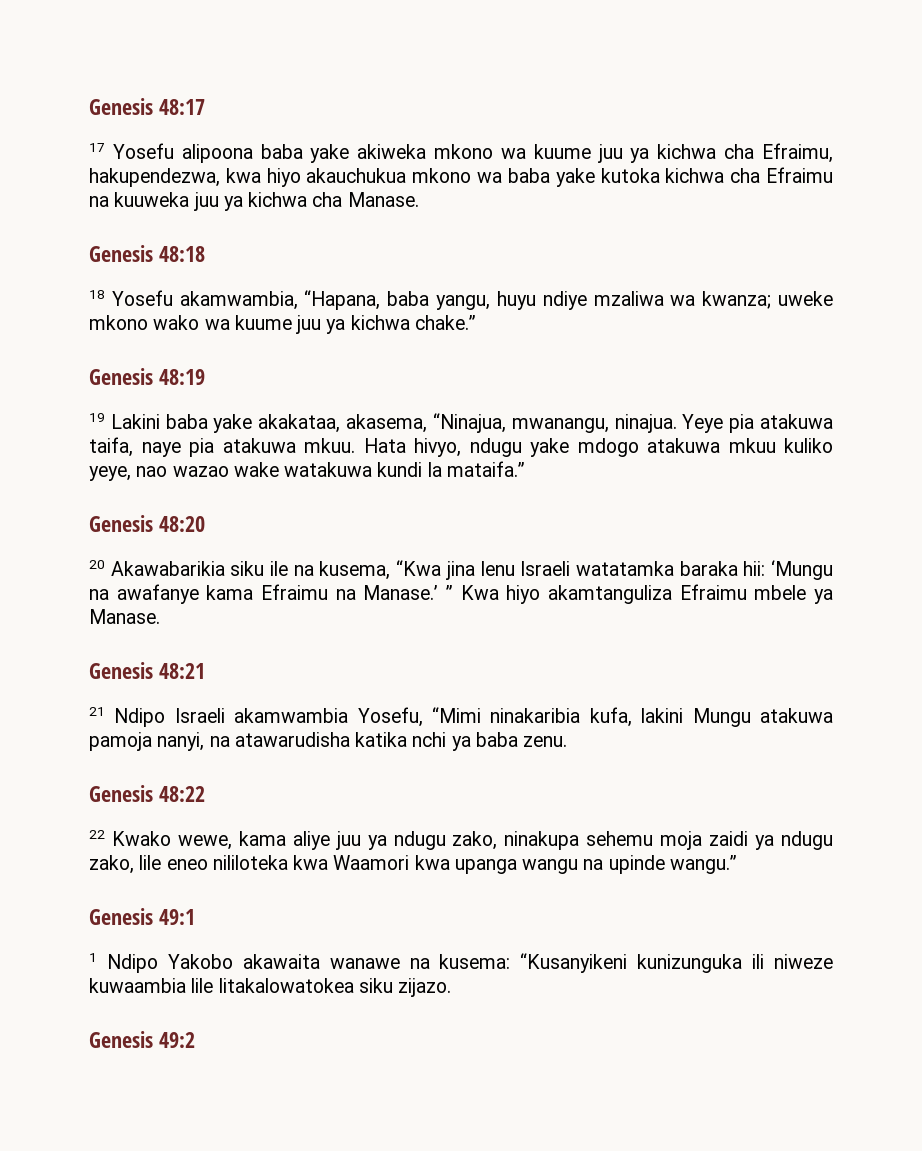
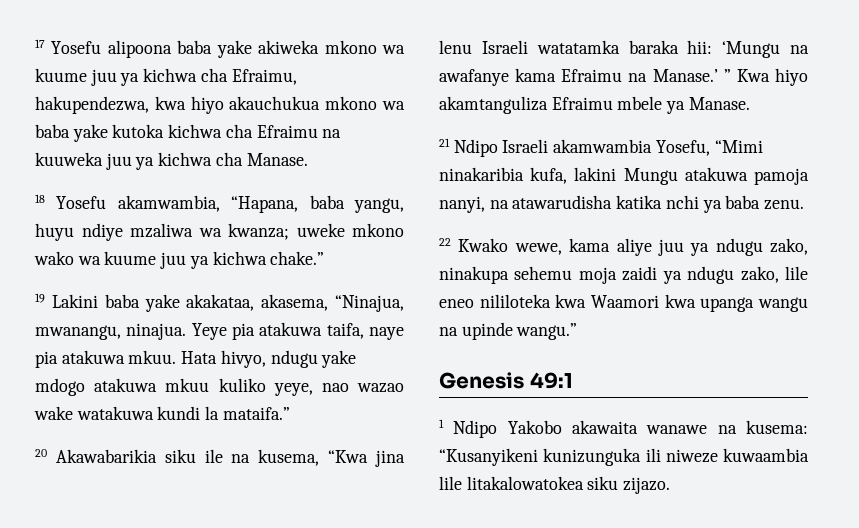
[89,98,205,115] Genesis 48:17 // -> (35, 43) none
[89,245,205,262] // Genesis 48:18 -> (308, 159) none
[89,368,205,385] // Genesis 48:19 -> (325, 258) none
[89,515,205,532] // Genesis 48:20 -> (290, 413) none
[89,662,205,679] // Genesis 48:21 -> (750, 103) none
[89,785,205,802] // Genesis 48:22 -> (805, 204) none
[89,1031,195,1048] // Genesis 49:2 -> (671, 485) none

